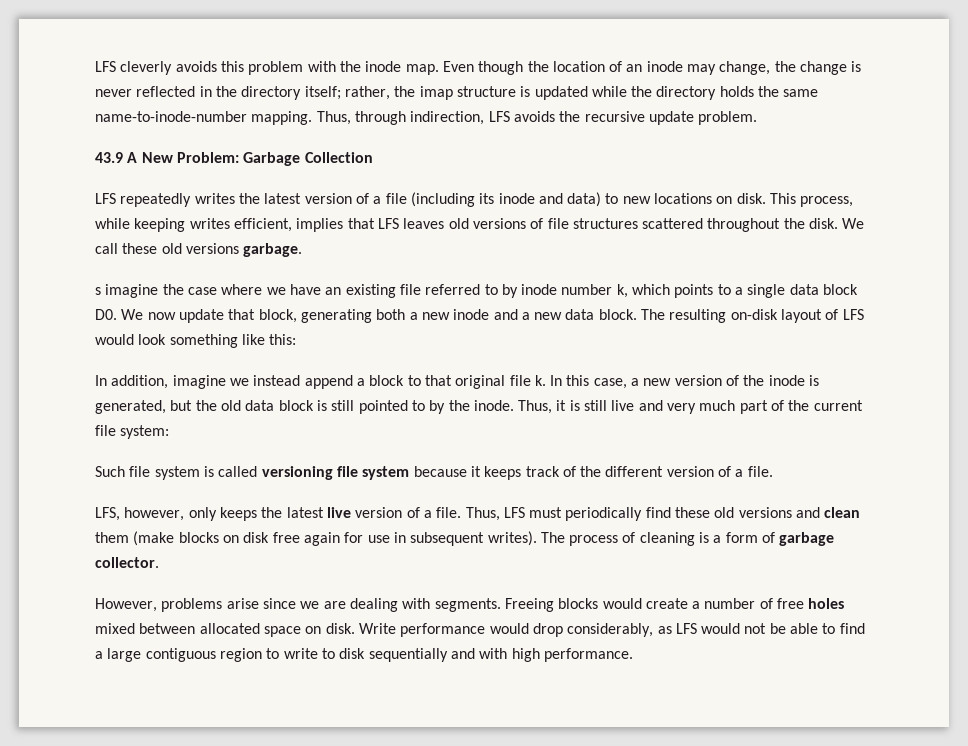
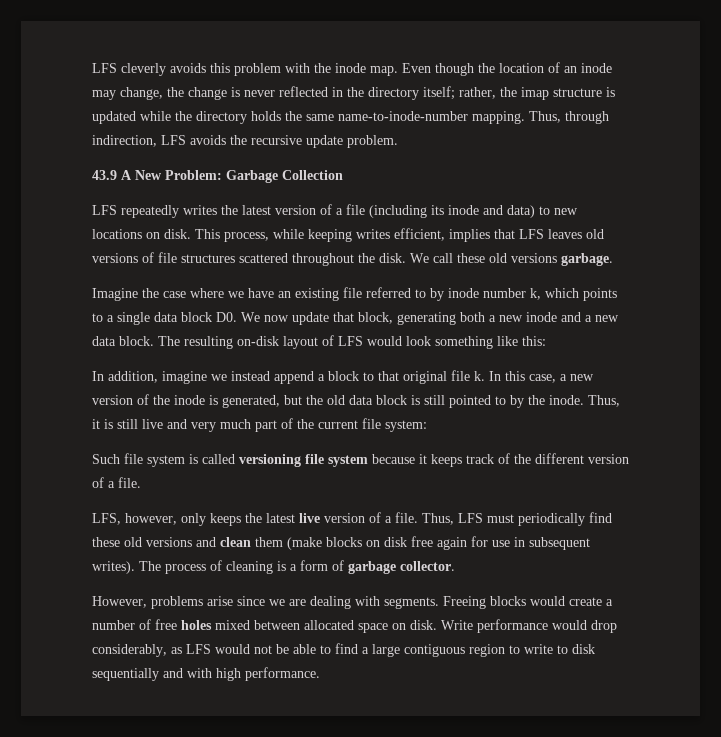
[95,284,159,298] s imagine -> [92,288,138,301] Imagine

